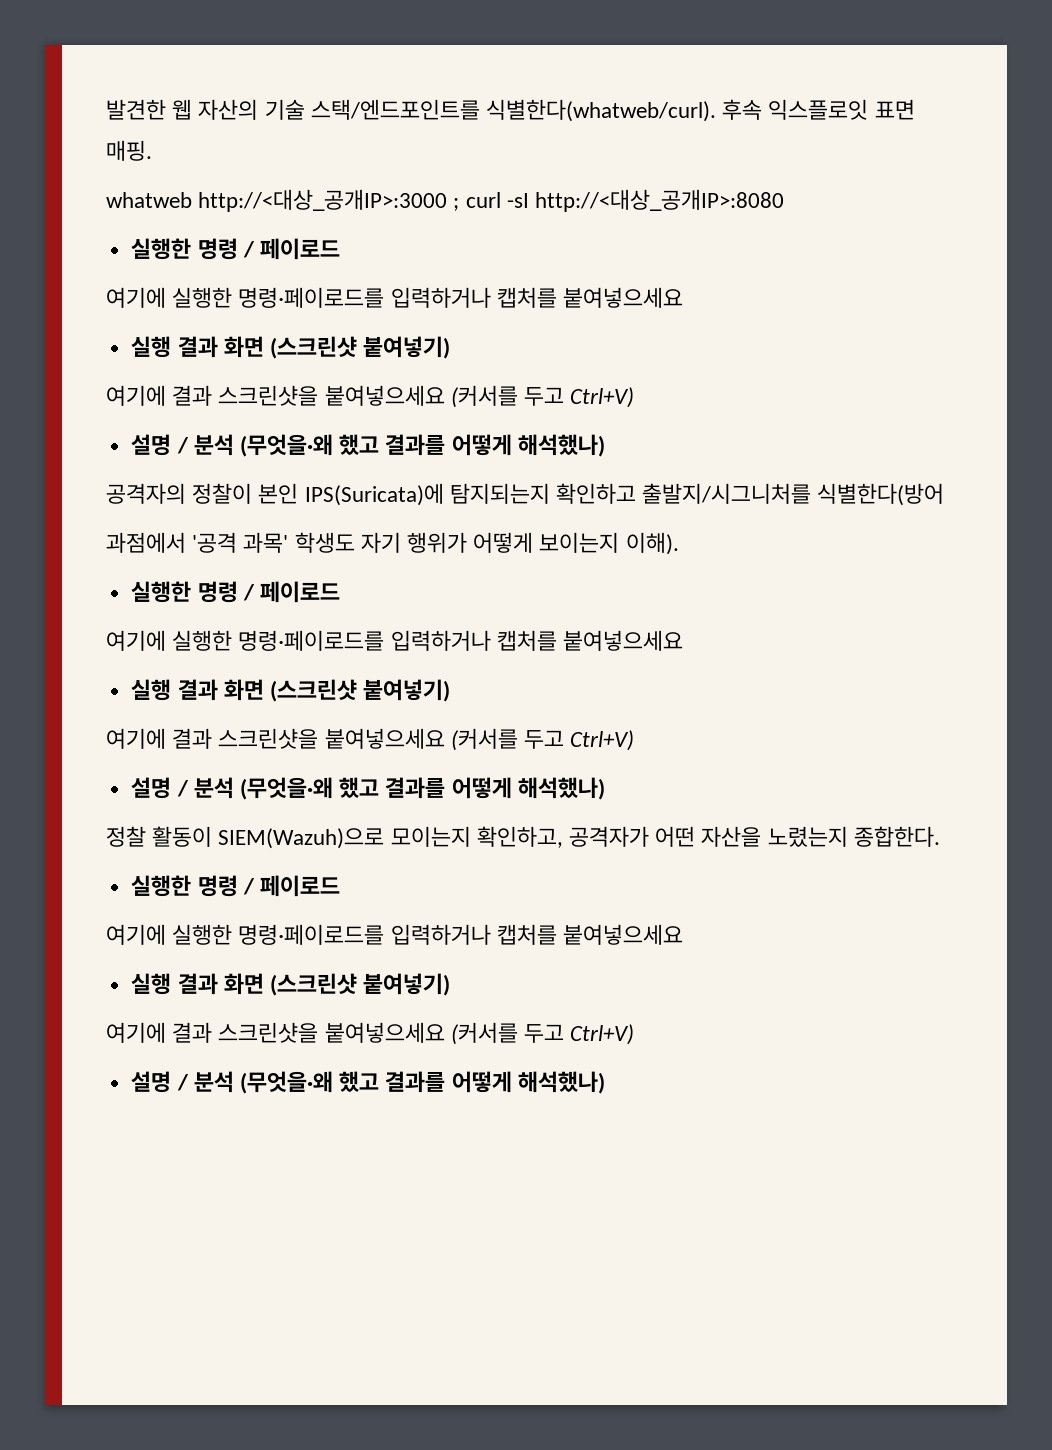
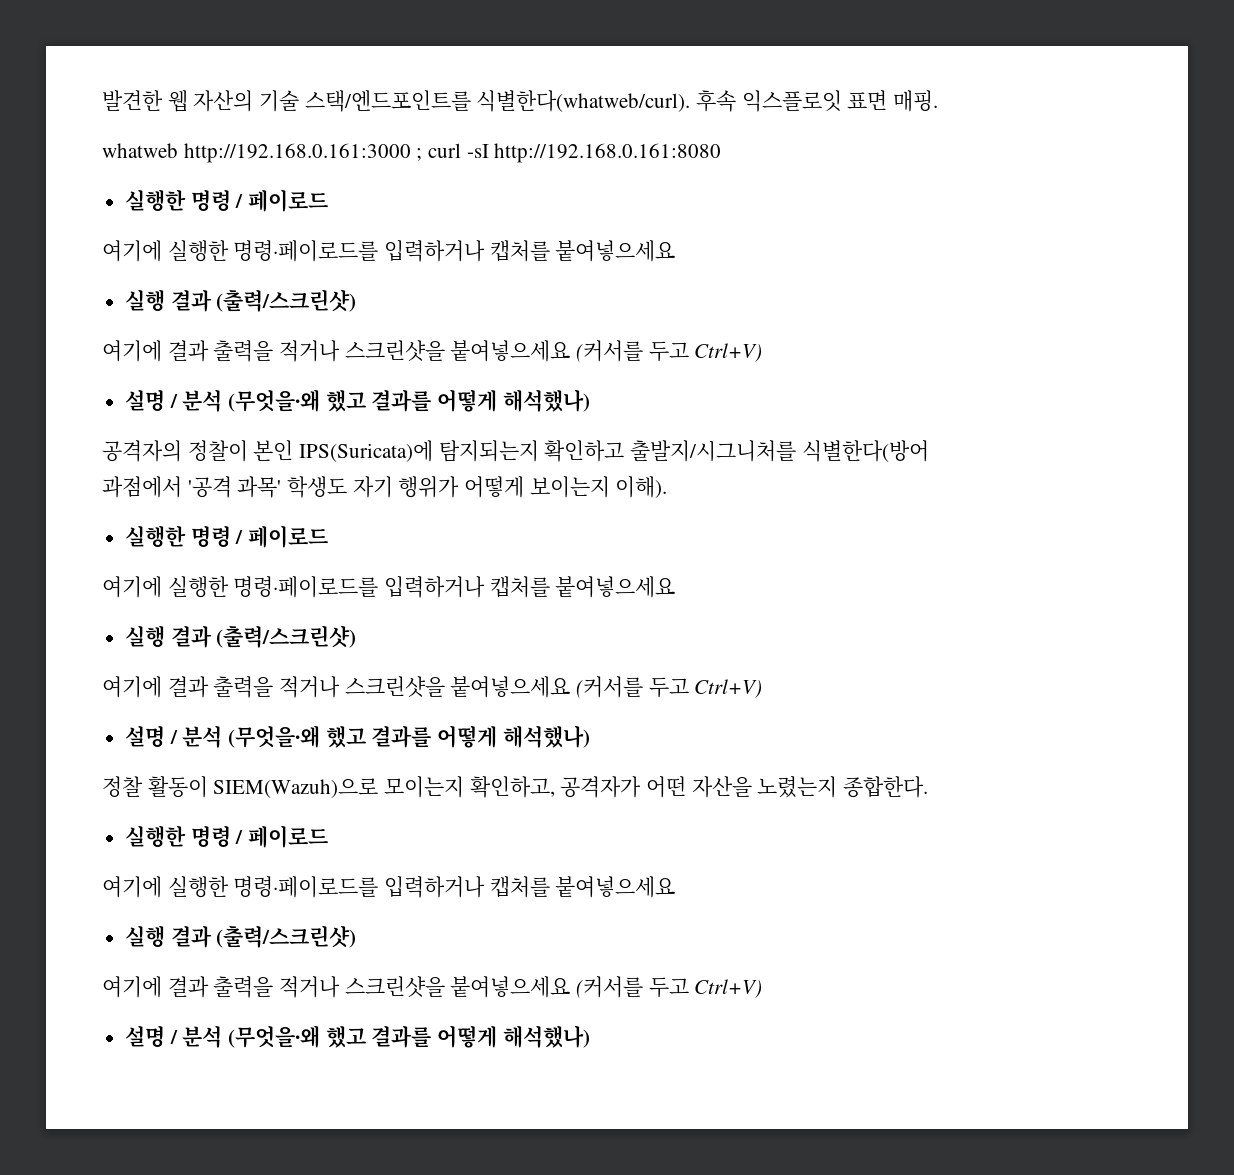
[198,189,448,212] http://<대상_공개IP>:3000 -> [183,143,411,163] http://192.168.0.161:3000
[535,189,785,212] http://<대상_공개IP>:8080 -> [494,143,722,163] http://192.168.0.161:8080
[223,336,451,359] [106,385,213,406] 화면 (스크린샷 붙여넣기) // 여기에 결과 -> [216,289,357,312] [102,340,341,362] (출력/스크린샷) // 여기에 결과 출력을 적거나
[223,679,451,702] [106,728,213,749] 화면 (스크린샷 붙여넣기) // 여기에 결과 -> [216,625,357,648] [102,676,341,698] (출력/스크린샷) // 여기에 결과 출력을 적거나
[223,973,451,996] [106,1022,213,1043] 화면 (스크린샷 붙여넣기) // 여기에 결과 -> [216,925,357,948] [102,976,341,998] (출력/스크린샷) // 여기에 결과 출력을 적거나

